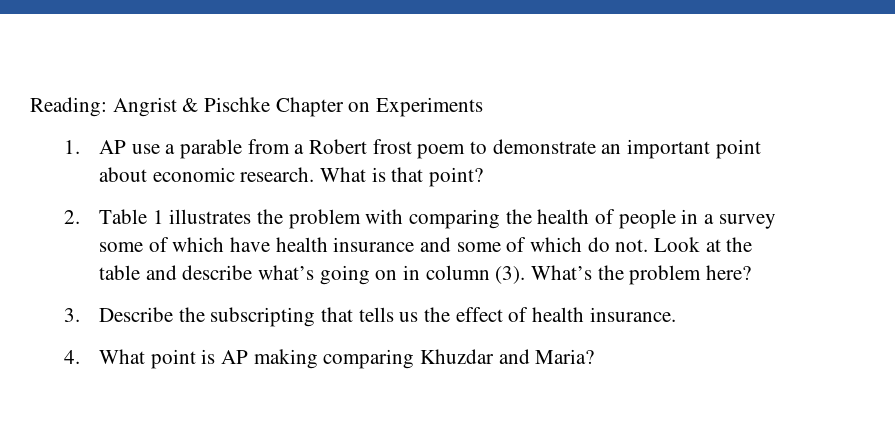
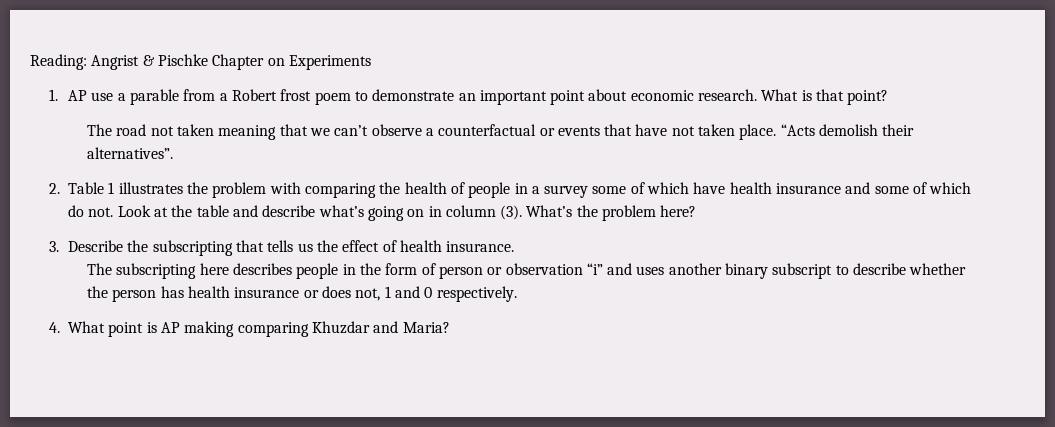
(484, 177) none -> [86,124,915,140] [86,147,173,159] // The road not taken meaning that we can’t observe a counterfactual or events that have not taken place. “Acts demolish their alternatives”.
(676, 314) none -> [86,263,967,279] [86,286,517,302] // The subscripting here describes people in the form of person or observation “i” and uses another binary subscript to describe whether the person has health insurance or does not, 1 and 0 respectively.

